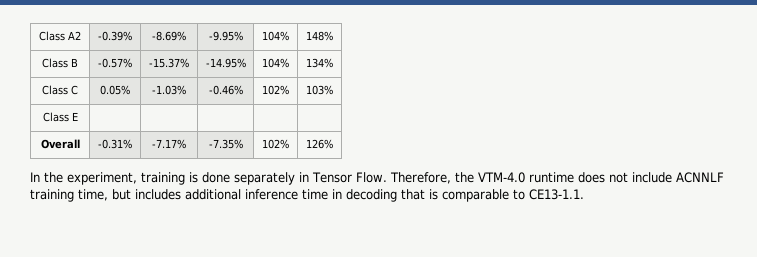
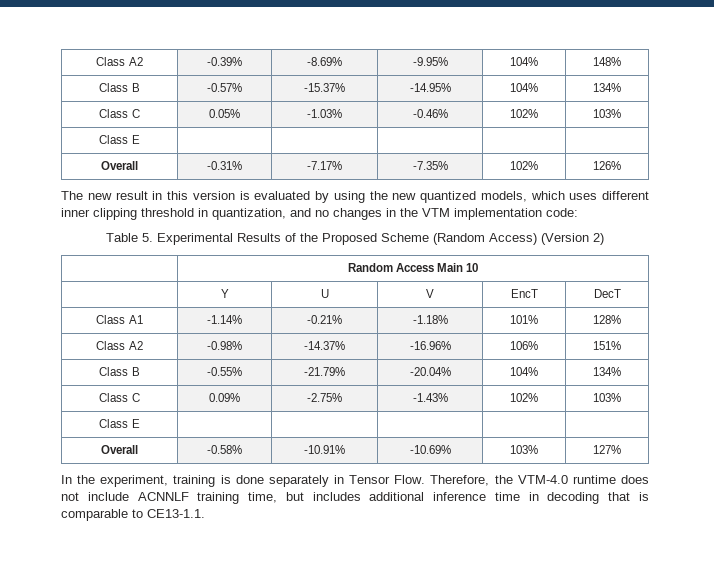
(333, 144) none -> [61,191,649,203] [61,208,578,220] [106,233,604,245] [347,263,479,272] [220,289,229,298] [320,289,329,298] [426,289,434,298] [510,289,538,298] [593,289,621,298] [96,315,143,324] [207,315,242,324] [307,315,342,324] [412,315,448,324] [510,315,538,324] [593,315,621,324] [96,341,143,350] [207,341,242,350] [304,341,345,350] [409,341,451,350] [510,341,538,350] [593,341,621,350] [99,367,140,376] [207,367,242,376] [304,367,345,376] [409,367,451,376] [510,367,538,376] [593,367,621,376] [99,393,140,402] [209,393,240,402] [307,393,342,402] [412,393,448,402] [510,393,538,402] [593,393,621,402] [99,419,140,428] [101,445,138,454] [207,445,242,454] [304,445,345,454] [409,445,451,454] [510,445,538,454] [593,445,621,454] // The new result in this version is evaluated by using the new quantized models, which uses different inner clipping threshold in quantization, and no changes in the VTM implementation code: // Table 5. Experimental Results of the Proposed Scheme (Random Access) (Version 2) // | Random Access Main 10 // | Y | U | V | EncT | DecT // Class A1 | -1.14% | -0.21% | -1.18% | 101% | 128% // Class A2 | -0.98% | -14.37% | -16.96% | 106% | 151% // Class B | -0.55% | -21.79% | -20.04% | 104% | 134% // Class C | 0.09% | -2.75% | -1.43% | 102% | 103% // Class E | | | | | // Overall | -0.58% | -10.91% | -10.69% | 103% | 127%

